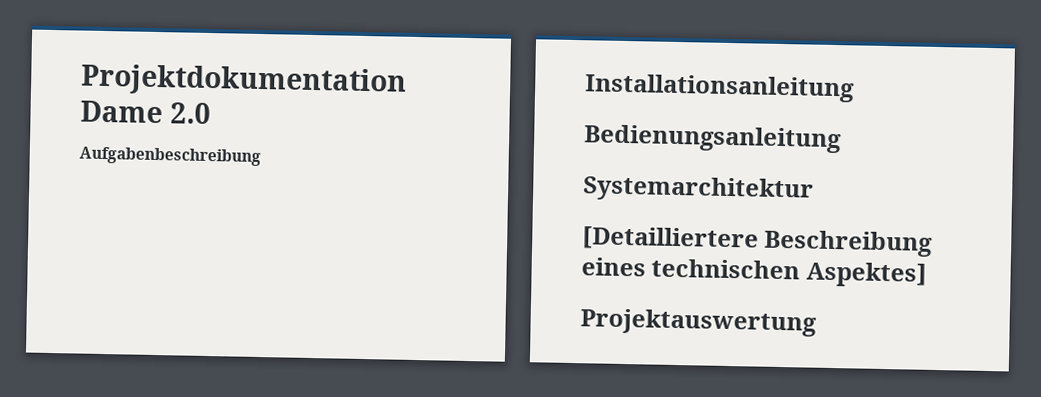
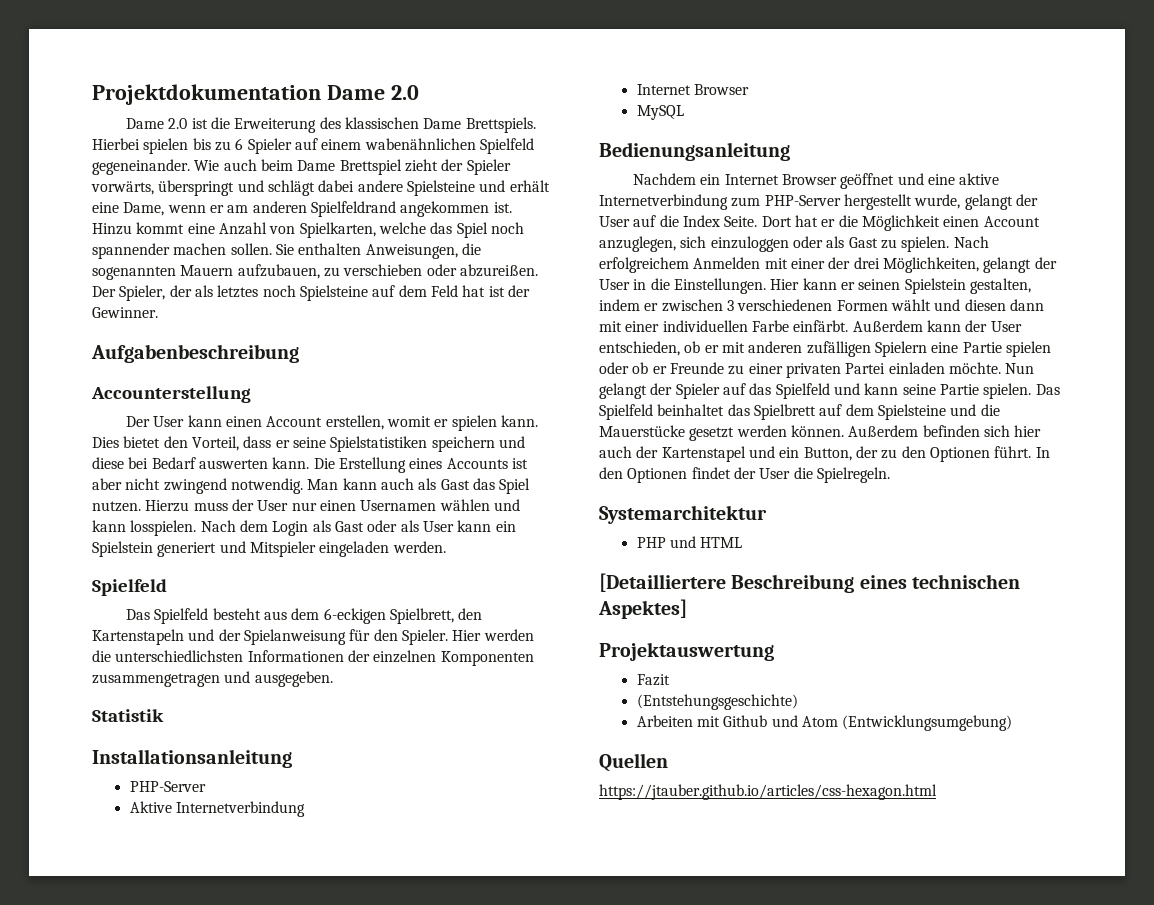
[79,146,261,167] [584,73,855,103] [583,124,842,154] [582,175,814,204] Aufgabenbeschreibung // Installationsanleitung // Bedienungsanleitung // Systemarchitektur -> [126,117,536,133] [92,138,534,154] [92,159,511,175] [91,180,550,196] [92,201,512,217] [92,222,524,238] [92,243,481,259] [92,264,538,280] [92,285,530,301] [92,307,158,318] [91,344,299,363] [91,386,251,403] [126,415,539,431] [92,436,525,452] [92,457,528,473] [92,478,531,494] [92,499,520,512] [92,520,516,536] [92,541,446,557] [92,579,167,596] [126,608,483,624] [92,629,534,645] [92,650,534,666] [92,671,333,687] [92,709,164,722] [92,749,292,768] [129,781,206,792] [129,801,306,817] [636,84,750,95] [636,105,684,120] [599,142,790,161] [633,173,1000,189] [599,194,1038,210] [599,215,1040,231] [599,236,989,252] [599,257,1057,273] [599,278,1031,294] [599,299,1044,312] [599,320,1022,332] [599,341,1051,357] [599,362,1035,378] [599,383,1060,399] [599,404,1000,420] [599,425,1042,441] [599,446,1050,462] [599,467,890,483] [599,505,767,524] [636,536,743,548] Dame 2.0 ist die Erweiterung des klassischen Dame Brettspiels. Hierbei spielen bis zu 6 Spieler auf einem wabenähnlichen Spielfeld gegeneinander. Wie auch beim Dame Brettspiel zieht der Spieler vorwärts, überspringt und schlägt dabei andere Spielsteine und erhält eine Dame, wenn er am anderen Spielfeldrand angekommen ist. Hinzu kommt eine Anzahl von Spielkarten, welche das Spiel noch spannender machen sollen. Sie enthalten Anweisungen, die sogenannten Mauern aufzubauen, zu verschieben oder abzureißen. Der Spieler, der als letztes noch Spielsteine auf dem Feld hat ist der Gewinner. // Aufgabenbeschreibung // Accounterstellung // Der User kann einen Account erstellen, womit er spielen kann. Dies bietet den Vorteil, dass er seine Spielstatistiken speichern und diese bei Bedarf auswerten kann. Die Erstellung eines Accounts ist aber nicht zwingend notwendig. Man kann auch als Gast das Spiel nutzen. Hierzu muss der User nur einen Usernamen wählen und kann losspielen. Nach dem Login als Gast oder als User kann ein Spielstein generiert und Mitspieler eingeladen werden. // Spielfeld // Das Spielfeld besteht aus dem 6-eckigen Spielbrett, den Kartenstapeln und der Spielanweisung für den Spieler. Hier werden die unterschiedlichsten Informationen der einzelnen Komponenten zusammengetragen und ausgegeben. // Statistik // Installationsanleitung // PHP-Server // Aktive Internetverbindung // Internet Browser // MySQL // Bedienungsanleitung // Nachdem ein Internet Browser geöffnet und eine aktive Internetverbindung zum PHP-Server hergestellt wurde, gelangt der User auf die Index Seite. Dort hat er die Möglichkeit einen Account anzuglegen, sich einzuloggen oder als Gast zu spielen. Nach erfolgreichem Anmelden mit einer der drei Möglichkeiten, gelangt der User in die Einstellungen. Hier kann er seinen Spielstein gestalten, indem er zwischen 3 verschiedenen Formen wählt und diesen dann mit einer individuellen Farbe einfärbt. Außerdem kann der User entschieden, ob er mit anderen zufälligen Spielern eine Partie spielen oder ob er Freunde zu einer privaten Partei einladen möchte. Nun gelangt der Spieler auf das Spielfeld und kann seine Partie spielen. Das Spielfeld beinhaltet das Spielbrett auf dem Spielsteine und die Mauerstücke gesetzt werden können. Außerdem befinden sich hier auch der Kartenstapel und ein Button, der zu den Optionen führt. In den Optionen findet der User die Spielregeln. // Systemarchitektur // PHP und HTML
(817, 322) none -> [636,674,670,686] [636,694,798,710] [636,715,1013,731] [599,753,668,772] [599,784,937,800] // Fazit // (Entstehungsgeschichte) // Arbeiten mit Github und Atom (Entwicklungsumgebung) // Quellen // https://jtauber.github.io/articles/css-hexagon.html

